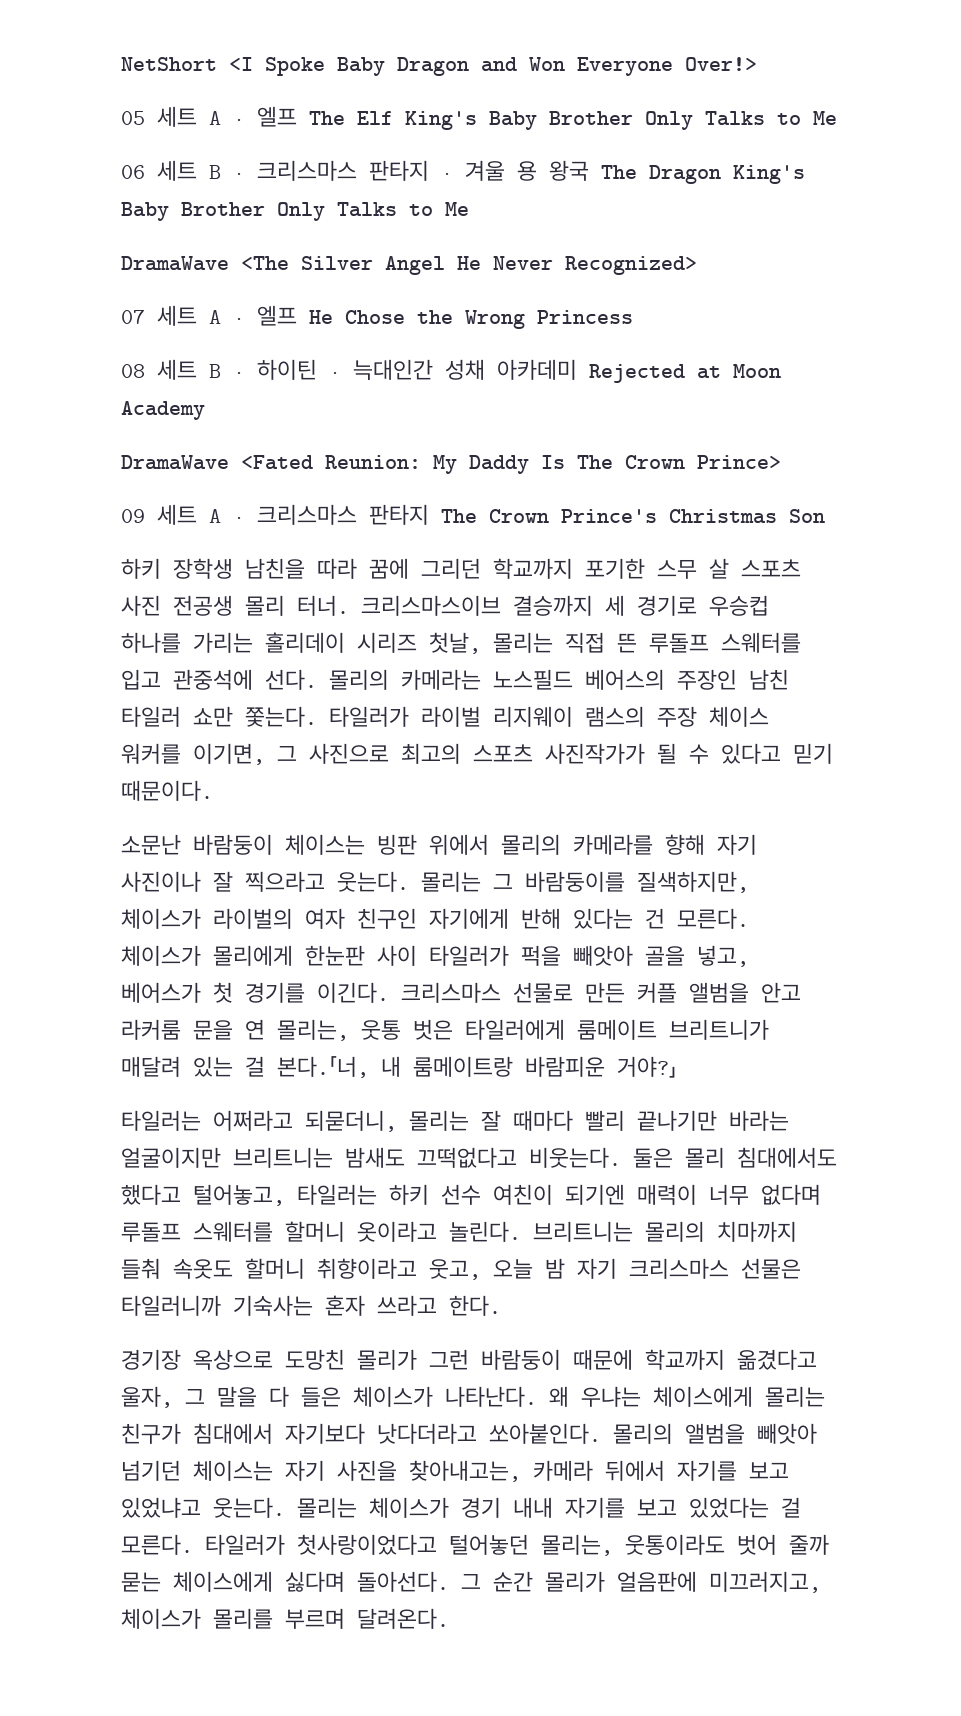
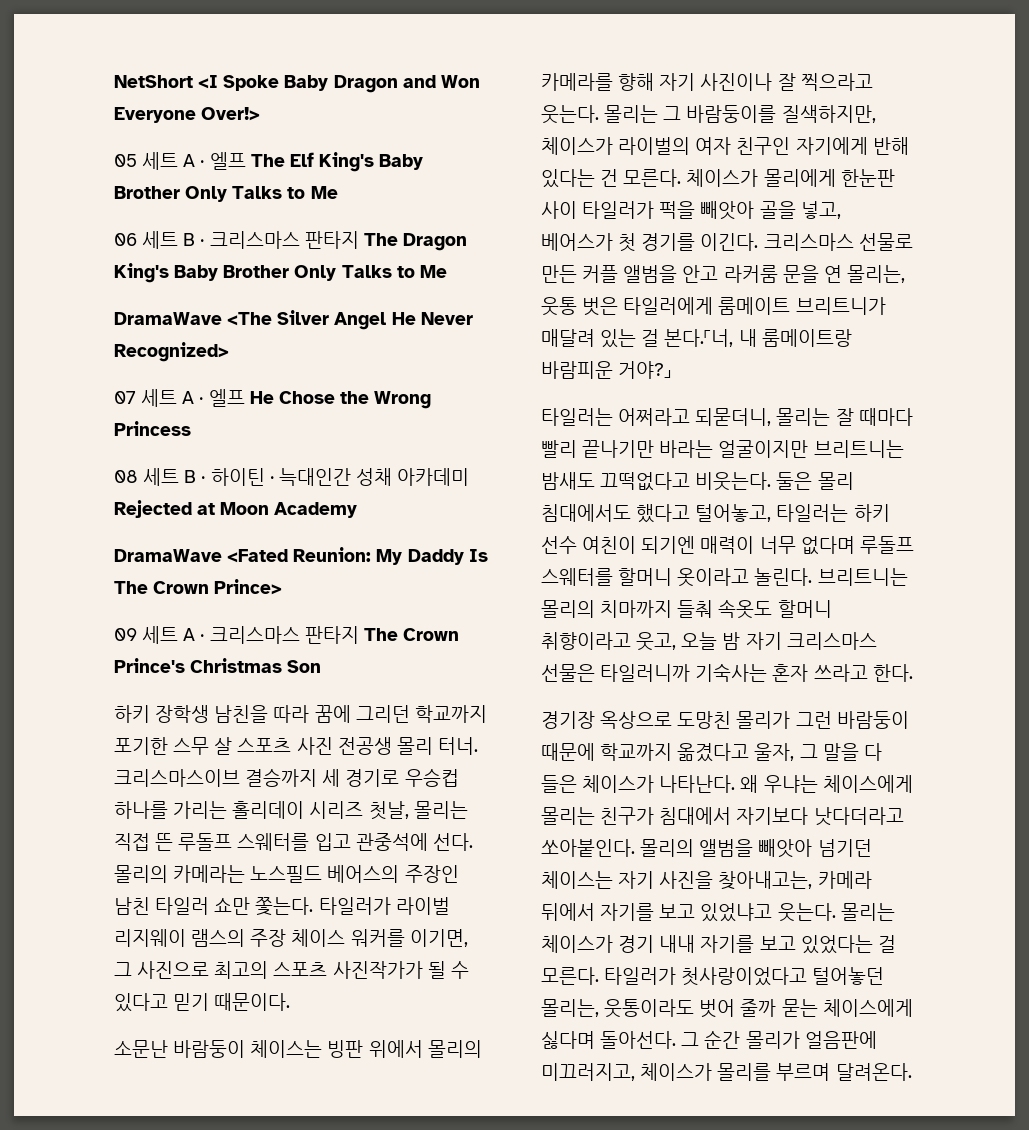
[441,160,589,181] · 겨울 용 왕국 -> (359, 240) none

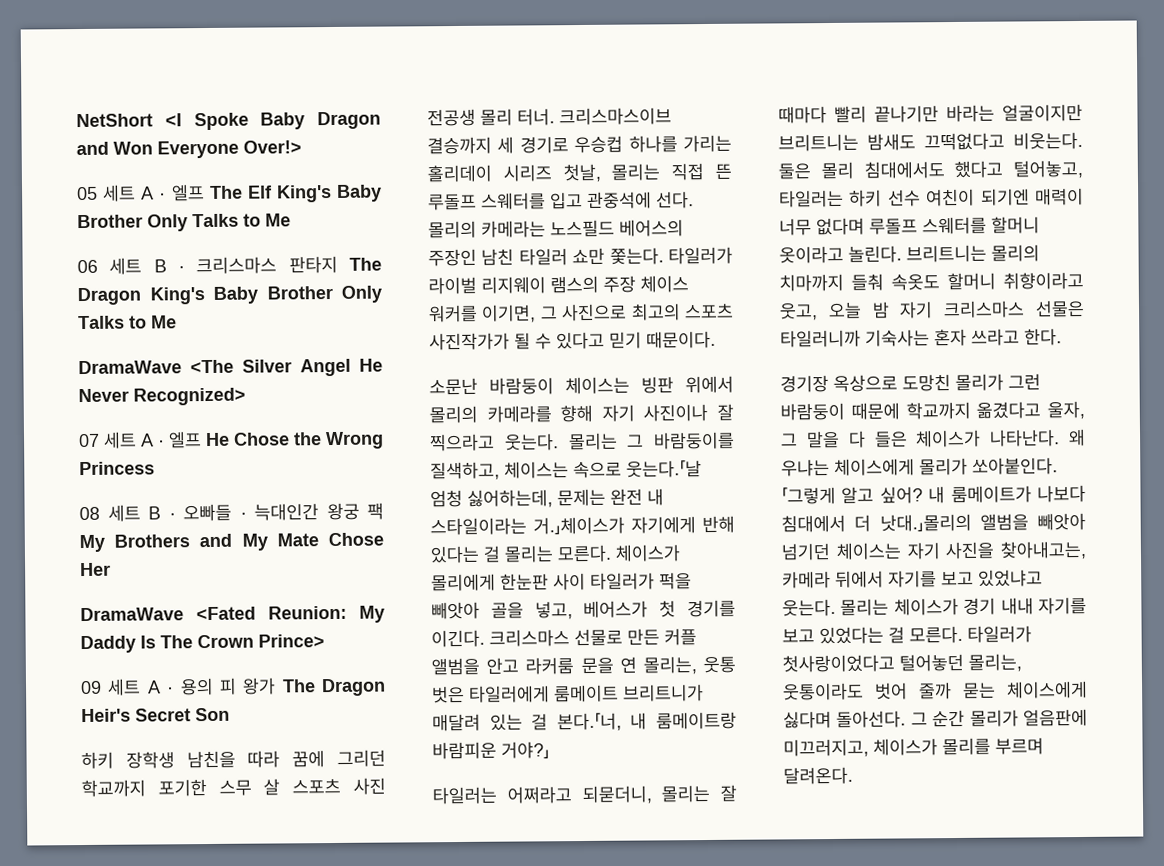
[210,468,265,486] 하이틴 -> [183,503,232,522] 오빠들
[355,468,470,486] [114,500,358,518] 성채 아카데미 Rejected at Moon Academy -> [326,502,384,521] [79,532,384,553] [80,562,111,577] 왕궁 팩 My Brothers and My Mate Chose Her
[209,626,459,644] [114,658,283,673] 크리스마스 판타지 The Crown Prince's Christmas -> [179,677,386,697] [81,708,191,723] 용의 피 왕가 The Dragon Heir's Secret
[781,105,876,123] [541,137,791,155] 질색하지만, 체이스가 라이벌의 여자 친구인 -> [430,460,702,481] [430,488,664,508] [430,516,625,536] 질색하고, 체이스는 속으로 웃는다.「날 엄청 싫어하는데, 문제는 완전 내 스타일이라는 거.」체이스가
[600,169,619,187] 건 -> [483,545,554,563] 걸 몰리는
[541,807,904,826] [541,839,635,857] 몰리는 친구가 침대에서 자기보다 낫다더라고 쏘아붙인다. -> [919,457,1058,476] [781,484,1086,505] [781,514,924,533] 몰리가 쏘아붙인다.「그렇게 알고 싶어? 내 룸메이트가 나보다 침대에서 더 낫대.」

